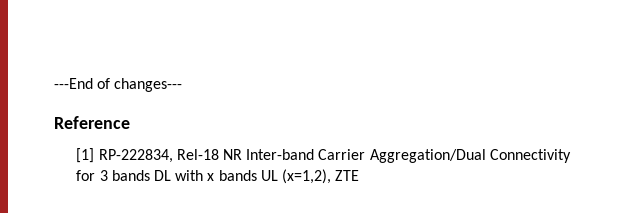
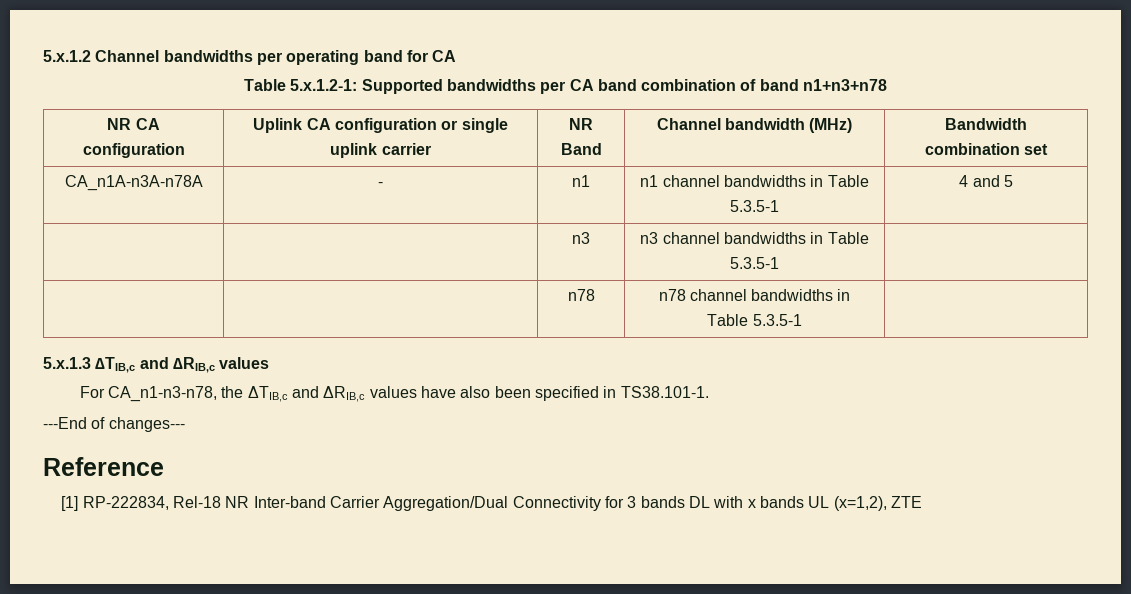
(54, 83) none -> [43,50,457,65] [243,79,888,94] [107,118,160,130] [82,143,185,158] [253,118,508,133] [330,143,431,158] [569,118,593,130] [560,143,602,155] [656,118,853,133] [944,118,1027,130] [924,143,1049,155] [64,175,203,191] [378,182,383,187] [572,175,590,187] [640,175,869,187] [729,200,779,212] [959,175,1013,187] [572,232,590,244] [640,232,869,244] [729,257,779,269] [567,289,595,301] [658,289,851,301] [707,314,802,326] [43,357,270,373] [79,386,709,402] 5.x.1.2 Channel bandwidths per operating band for CA // Table 5.x.1.2-1: Supported bandwidths per CA band combination of band n1+n3+n78 // NR CA configuration | Uplink CA configuration or single uplink carrier | NR Band | Channel bandwidth (MHz) | Bandwidth combination set // CA_n1A-n3A-n78A | - | n1 | n1 channel bandwidths in Table 5.3.5-1 | 4 and 5 // | | n3 | n3 channel bandwidths in Table 5.3.5-1 | // | | n78 | n78 channel bandwidths in Table 5.3.5-1 | // 5.x.1.3 ∆TIB,c and ∆RIB,c values // For CA_n1-n3-n78, the ΔTIB,c and ΔRIB,c values have also been specified in TS38.101-1. //

